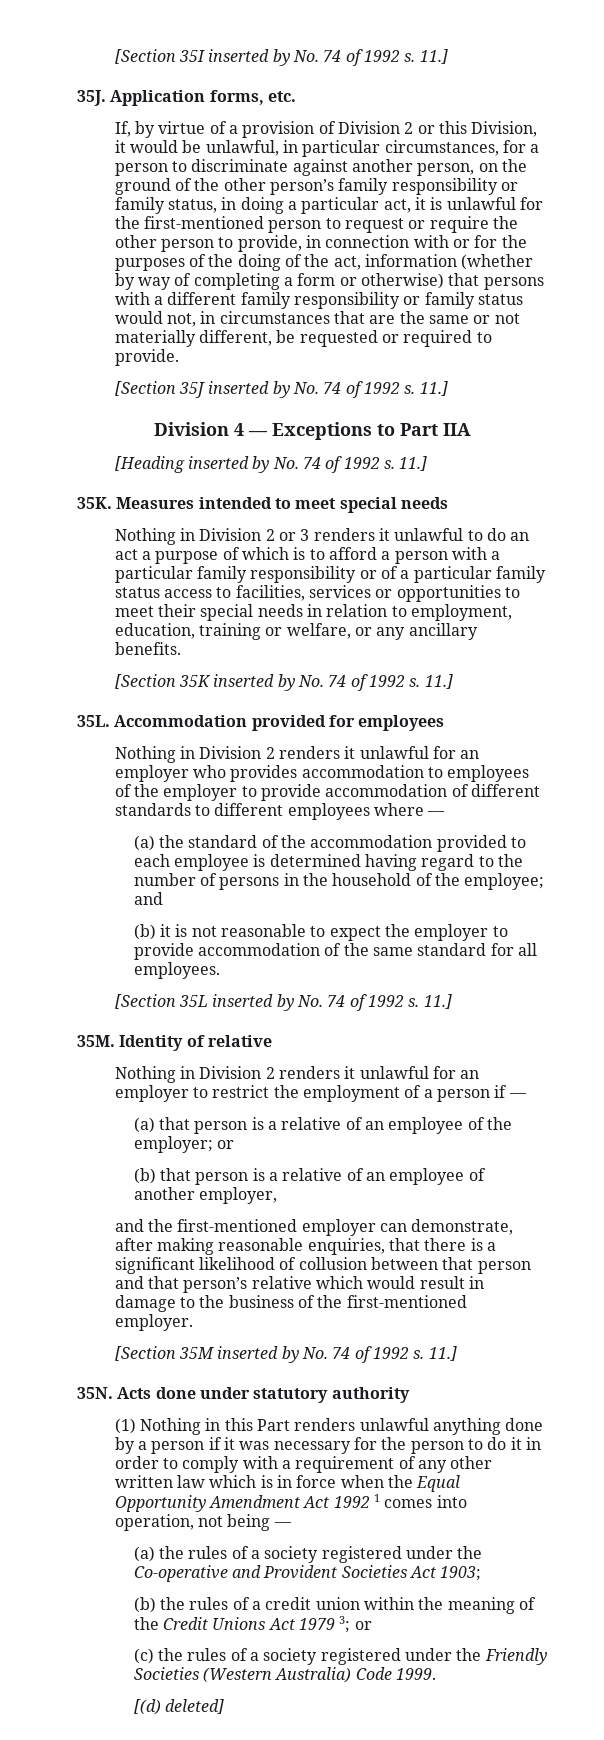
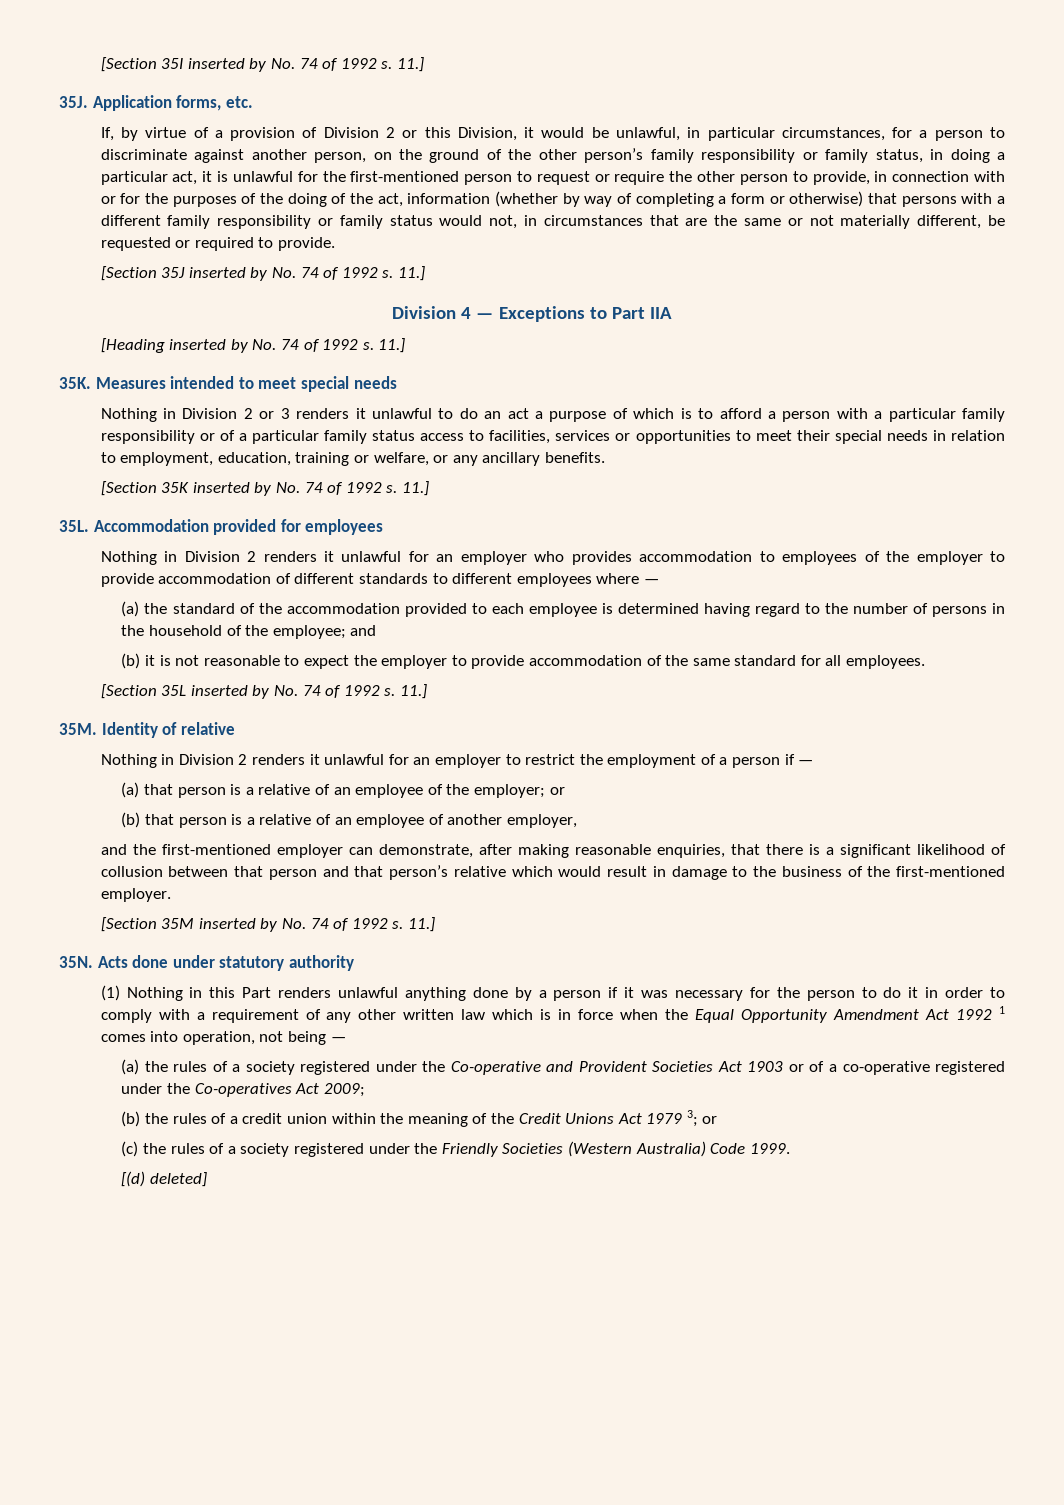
[440,1566,482,1581] 1903; -> [747,1061,1006,1075] [121,1083,365,1097] 1903 or of a co-operative registered under the Co-operatives Act 2009;

